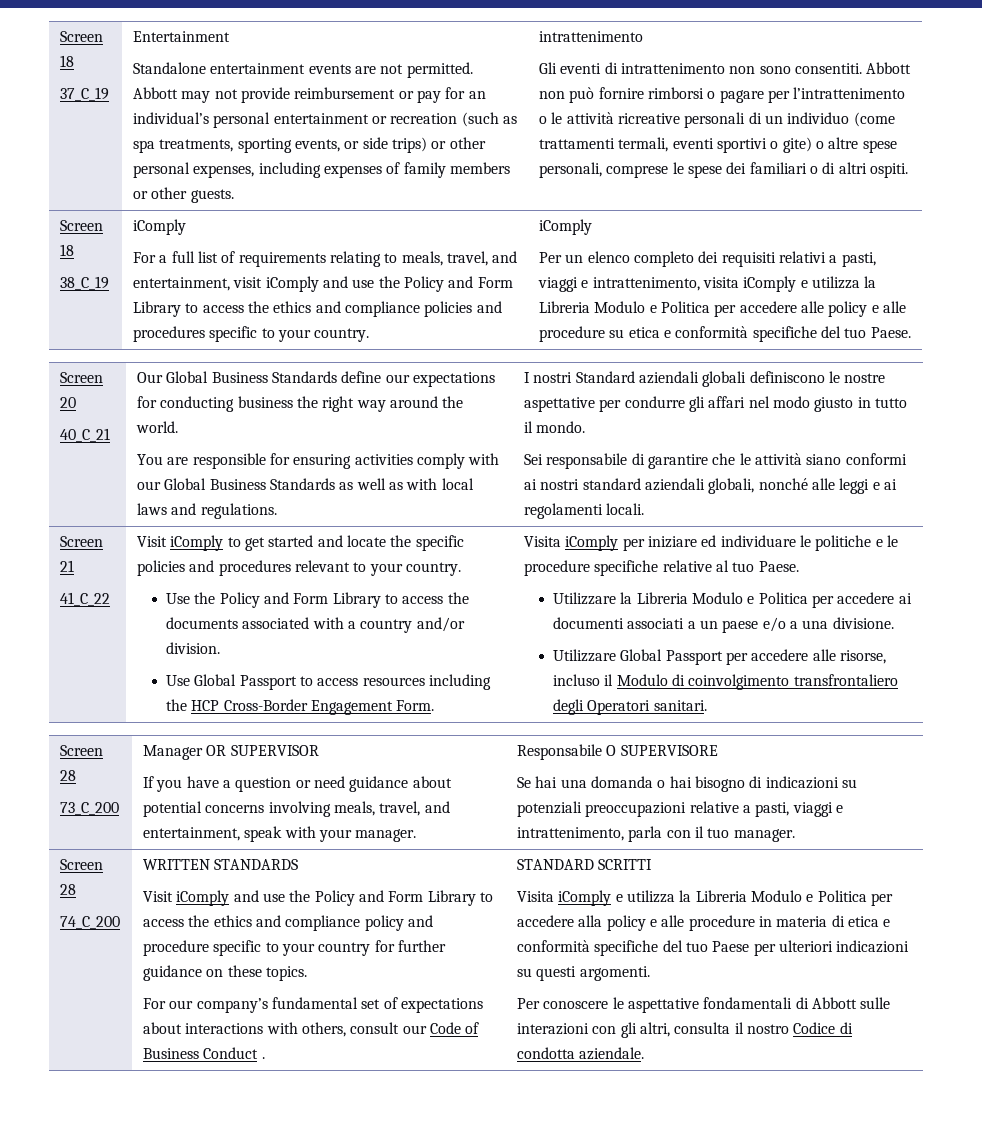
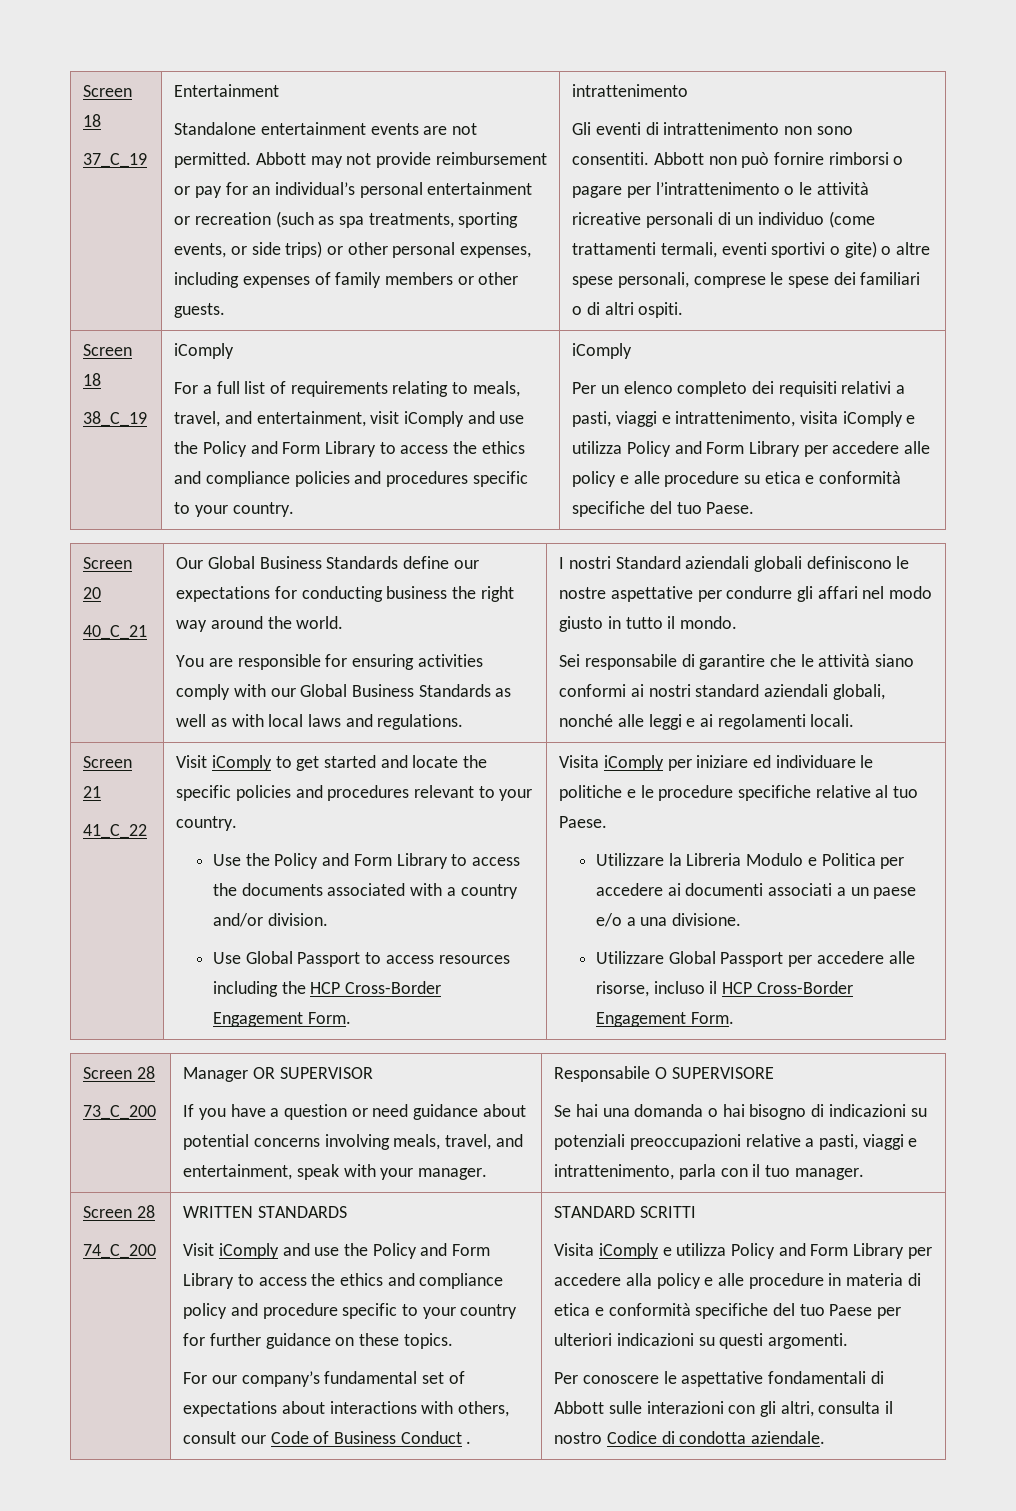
[864,276,877,288] [539,301,710,313] la Libreria Modulo e Politica -> [626,441,800,457] Policy and Form Library
[616,674,898,690] [552,699,707,715] Modulo di coinvolgimento transfrontaliero degli Operatori sanitari. -> [722,981,853,994] [595,1012,734,1027] HCP Cross-Border Engagement Form.
[679,890,867,902] la Libreria Modulo e Politica -> [730,1243,905,1259] Policy and Form Library

